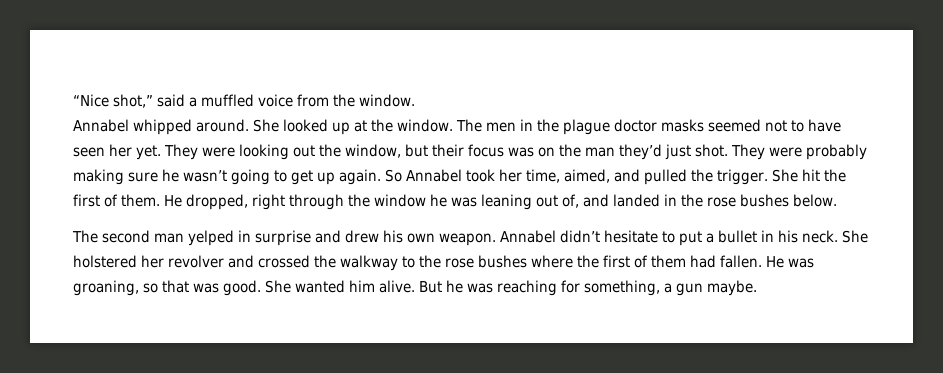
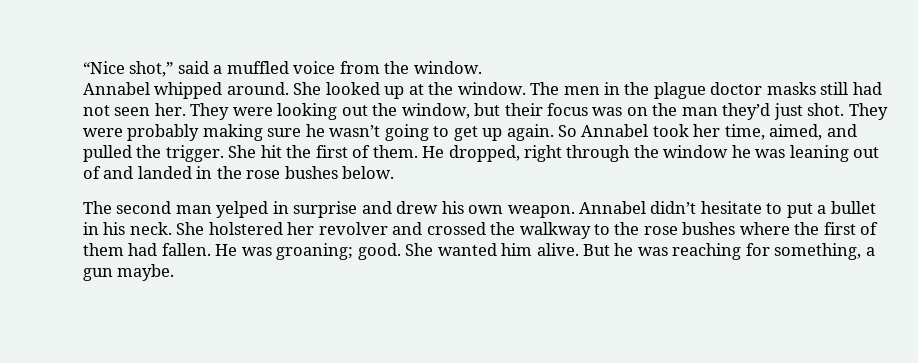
[707,119,841,132] [73,144,161,160] seemed not to have seen her yet. -> [820,82,882,95] [83,103,186,116] still had not seen her.
[562,194,579,208] of, -> [83,166,101,179] of
[73,280,219,296] groaning, so that was -> [276,243,354,260] groaning;

